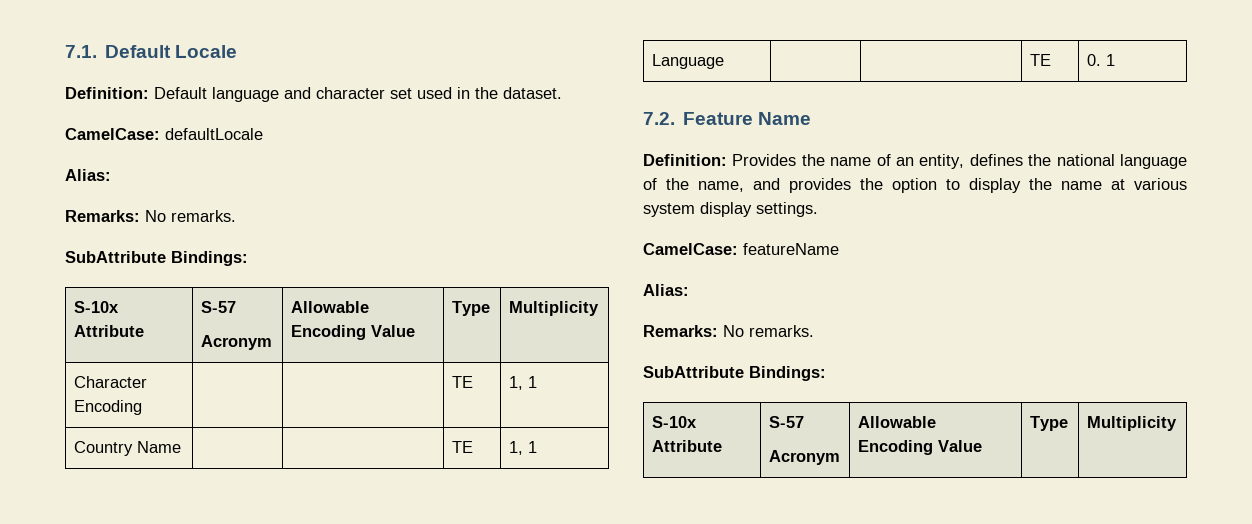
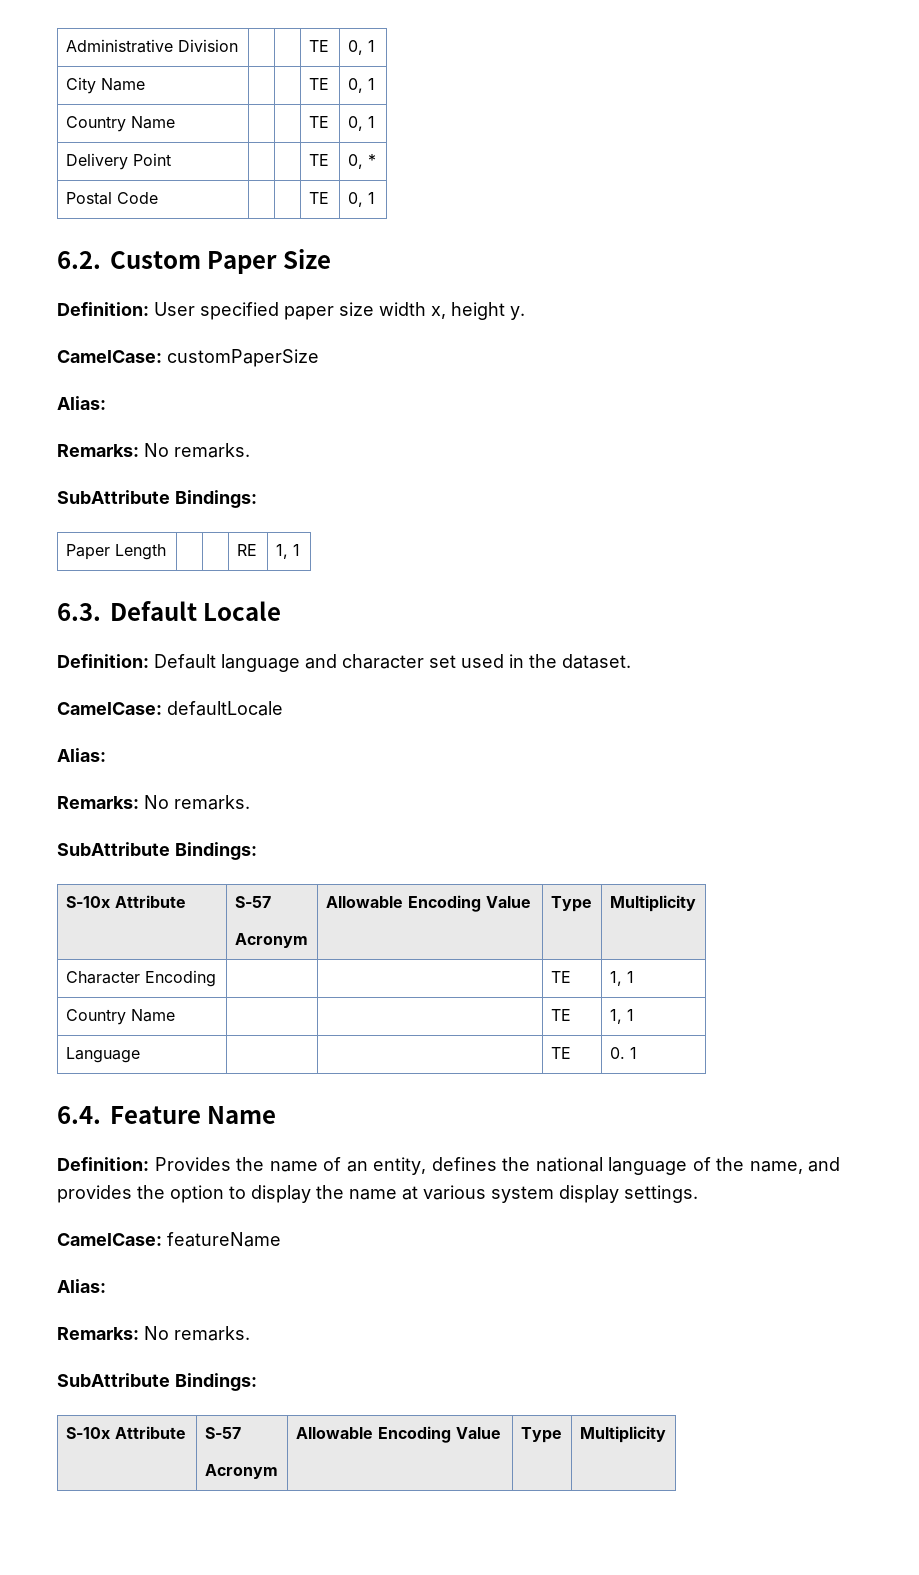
[65,45,97,58] 7.1. -> [65,39,238,53] [308,40,329,52] [347,40,375,55] [65,77,145,94] [308,78,329,90] [347,78,375,93] [65,116,175,132] [308,116,329,128] [347,116,375,131] [65,153,171,170] [308,154,329,166] [347,154,376,169] [65,192,158,205] [308,192,329,204] [347,192,375,207] [57,249,331,274] [57,302,525,320] [57,349,319,367] [57,396,106,410] [57,443,250,458] [57,490,257,508] [65,544,166,560] [236,544,257,556] [275,544,300,559] [57,603,101,621] Administrative Division | | | TE | 0, 1 // City Name | | | TE | 0, 1 // Country Name | | | TE | 0, 1 // Delivery Point | | | TE | 0, * // Postal Code | | | TE | 0, 1 // 6.2. Custom Paper Size // Definition: User specified paper size width x, height y. // CamelCase: customPaperSize // Alias: // Remarks: No remarks. // SubAttribute Bindings: // Paper Length | | | RE | 1, 1 // 6.3.
[643,112,675,125] 7.2. -> [57,1106,101,1124] 6.4.

